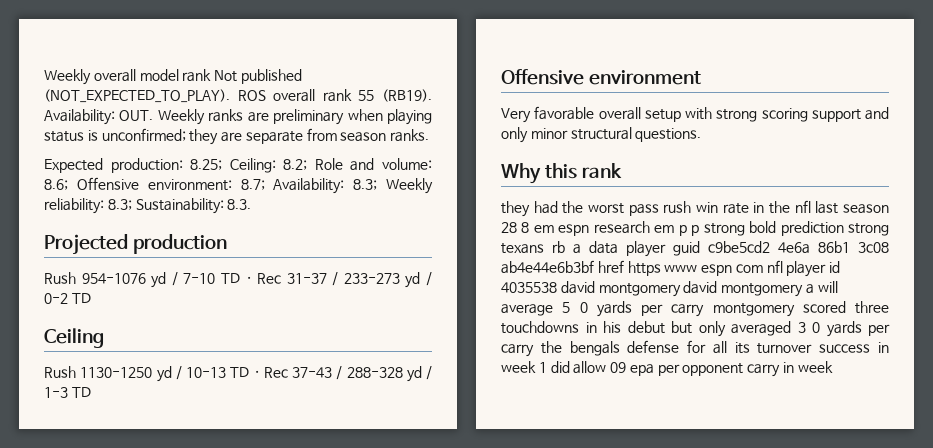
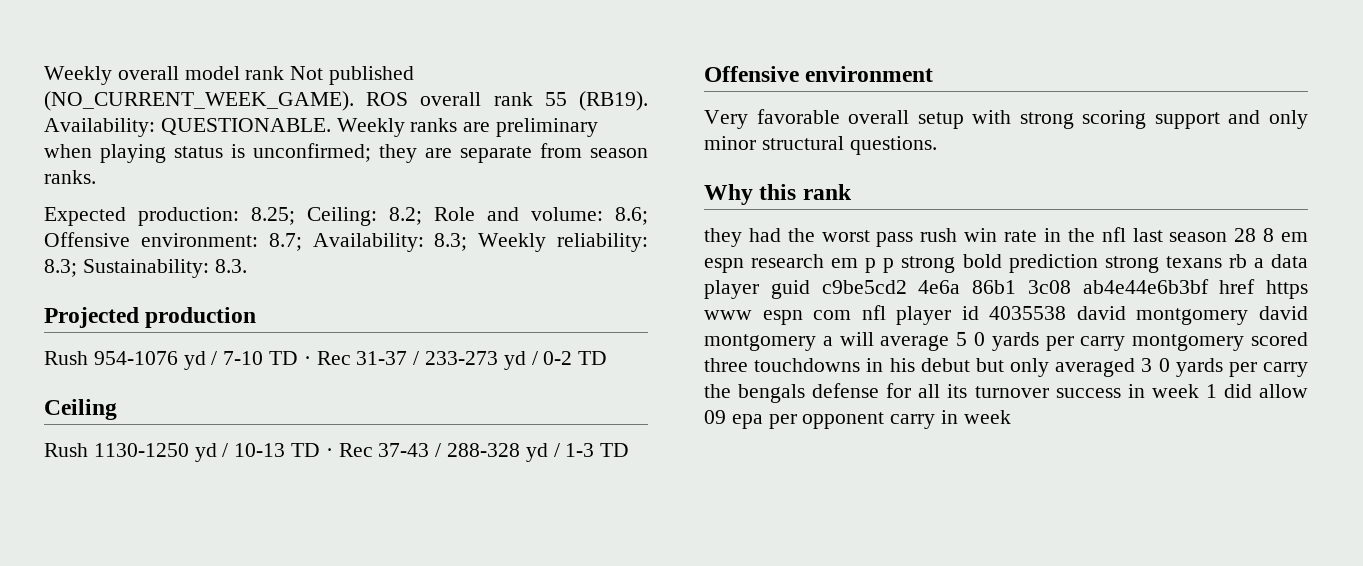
[44,89,230,103] (NOT_EXPECTED_TO_PLAY). -> [44,91,354,111] (NO_CURRENT_WEEK_GAME).
[119,110,154,121] OUT. -> [160,118,331,135] QUESTIONABLE.

